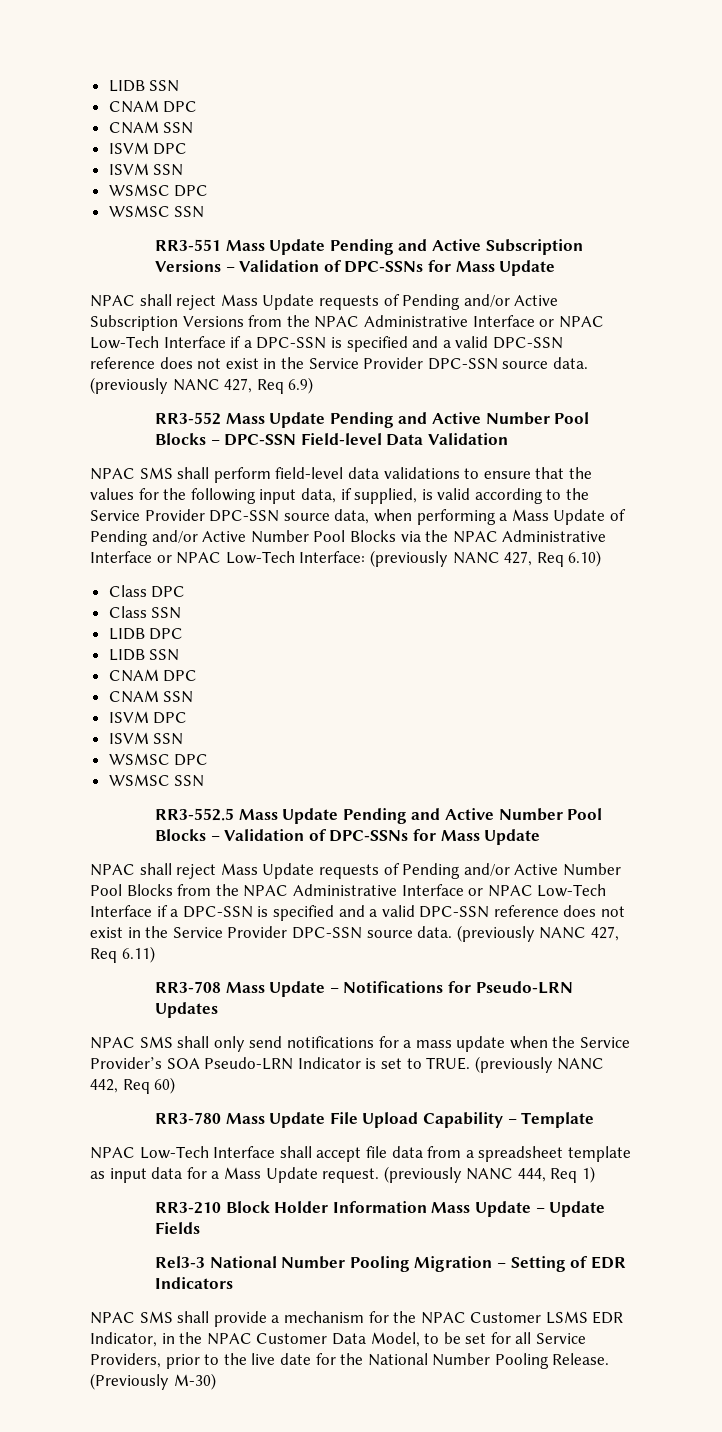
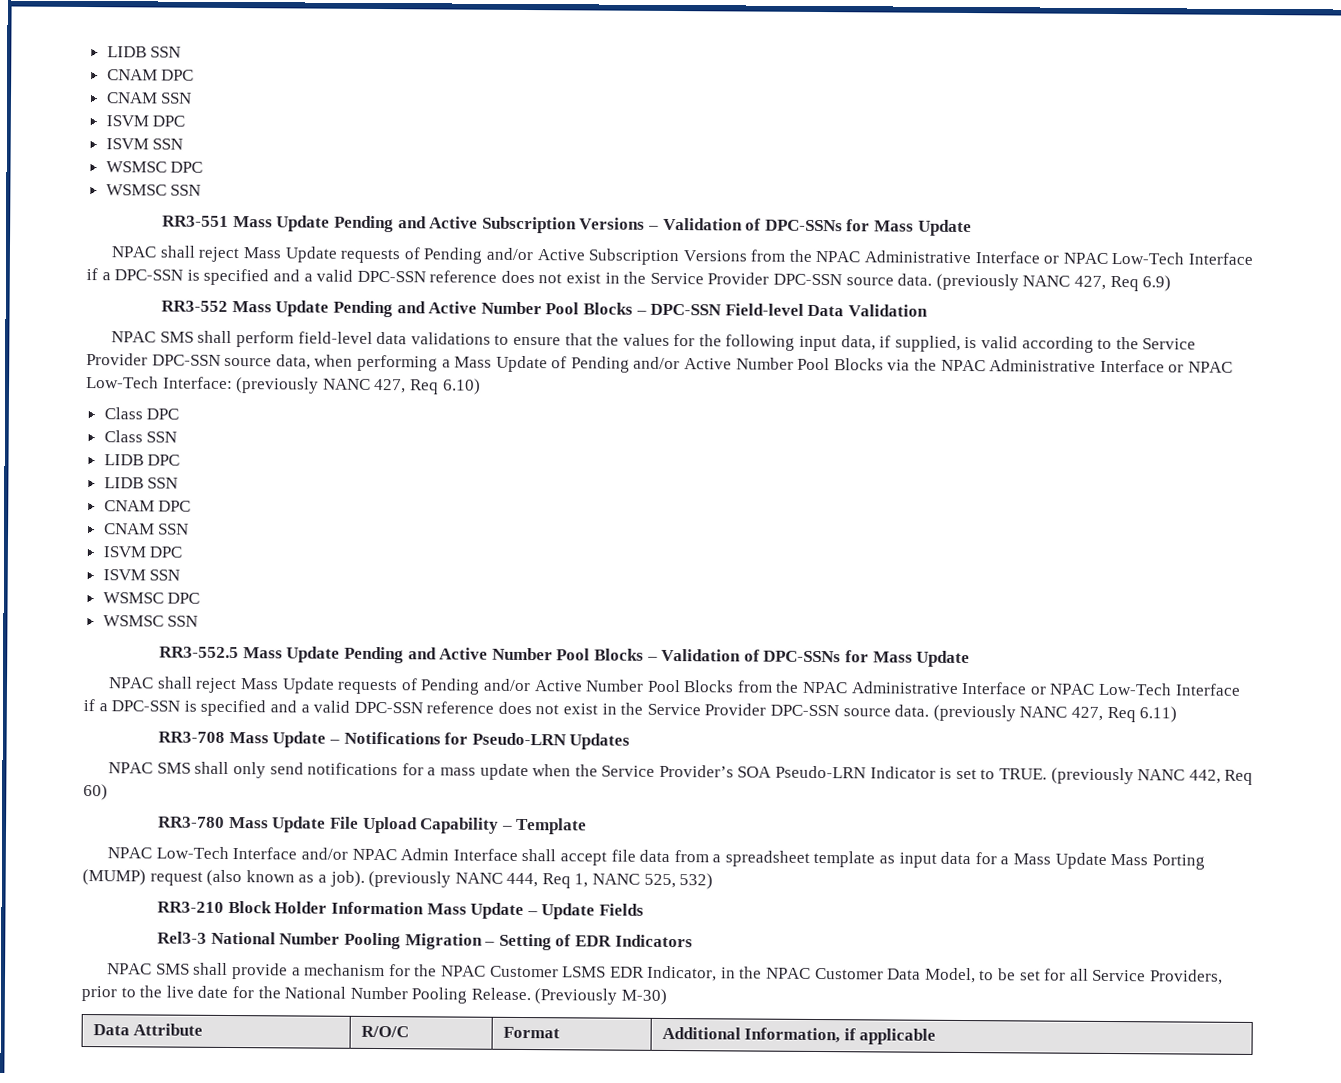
(276, 1152) none -> [300,847,518,861] and/or NPAC Admin Interface
[322,1166,596,1183] request. (previously NANC 444, Req 1) -> [1110,854,1205,870] [82,869,714,890] Mass Porting (MUMP) request (also known as a job). (previously NANC 444, Req 1, NANC 525, 532)
(216, 1381) none -> [92,1023,204,1036] [360,1025,409,1038] [502,1026,560,1039] [661,1026,937,1045] // Data Attribute | R/O/C | Format | Additional Information, if applicable

